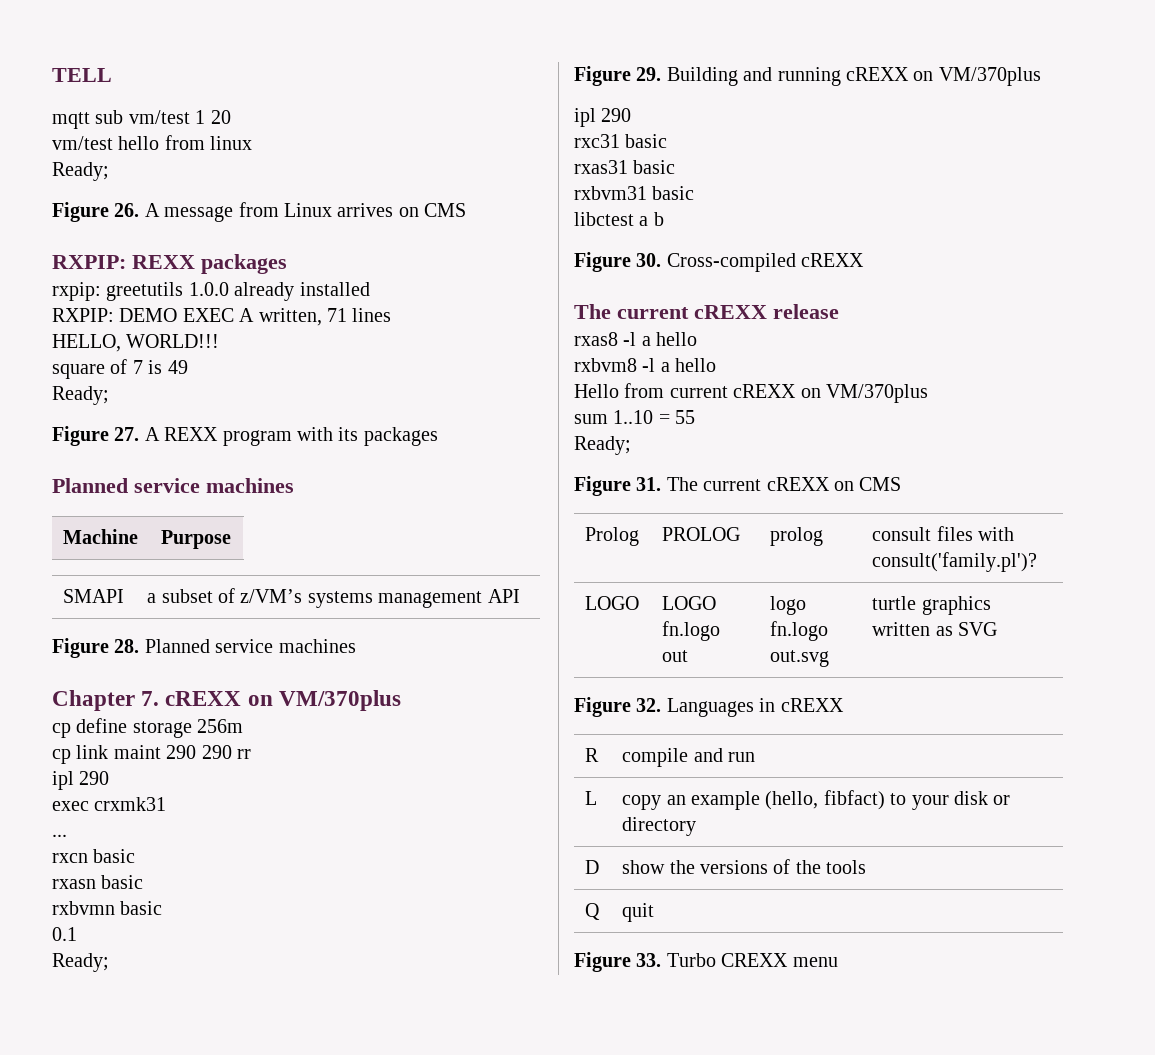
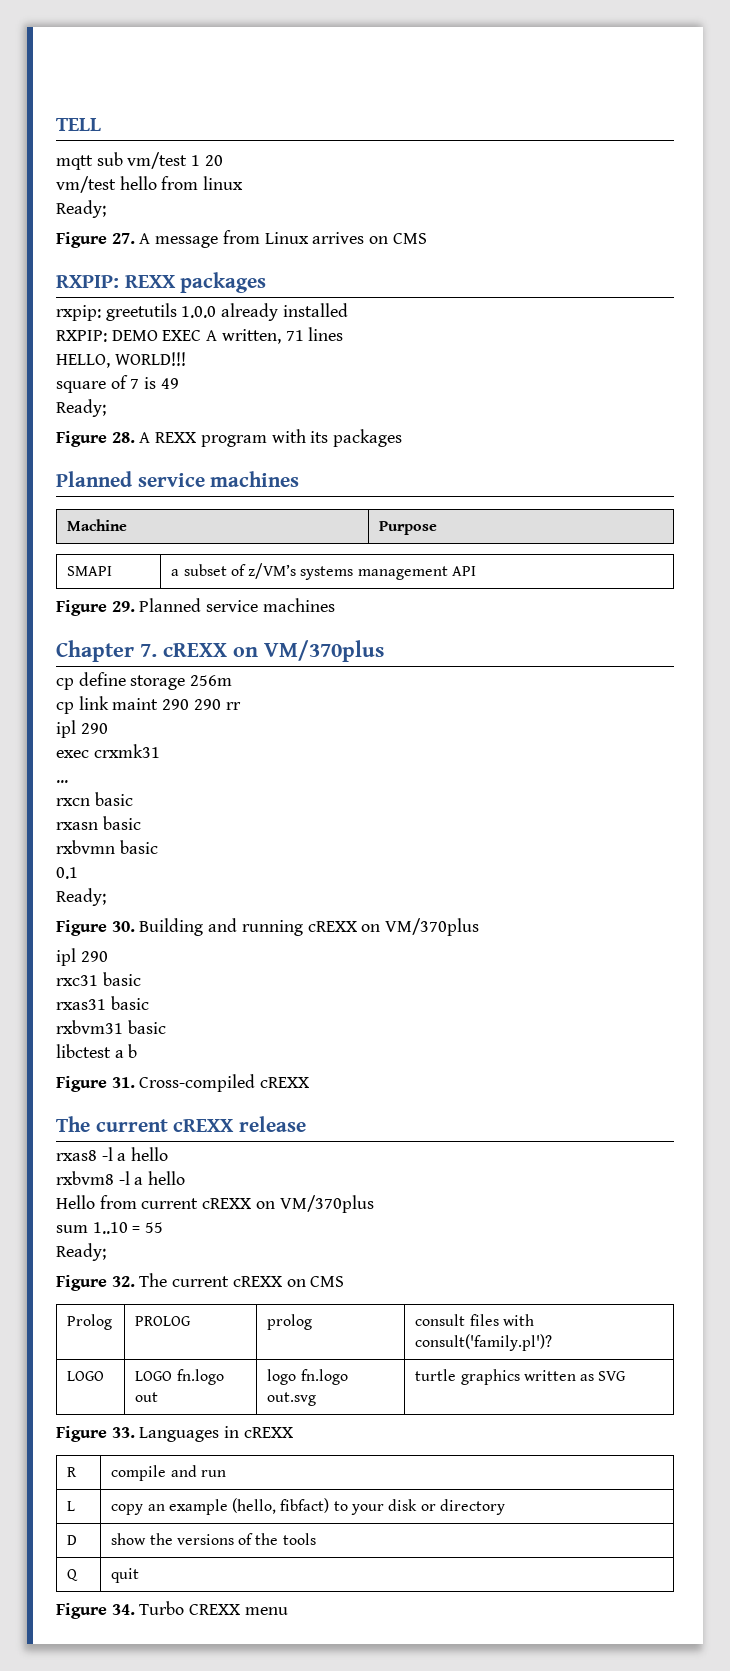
[114,203,140,217] 26. -> [111,233,135,244] 27.
[114,427,140,441] 27. -> [111,432,135,443] 28.
[114,639,140,653] 28. -> [111,601,135,612] 29.
[636,67,662,81] 29. -> [111,921,135,932] 30.
[636,253,662,267] 30. -> [111,1077,135,1088] 31.
[636,477,662,491] 31. -> [111,1276,135,1287] 32.
[636,698,662,712] 32. -> [111,1427,135,1438] 33.
[636,953,662,967] 33. -> [111,1604,135,1615] 34.

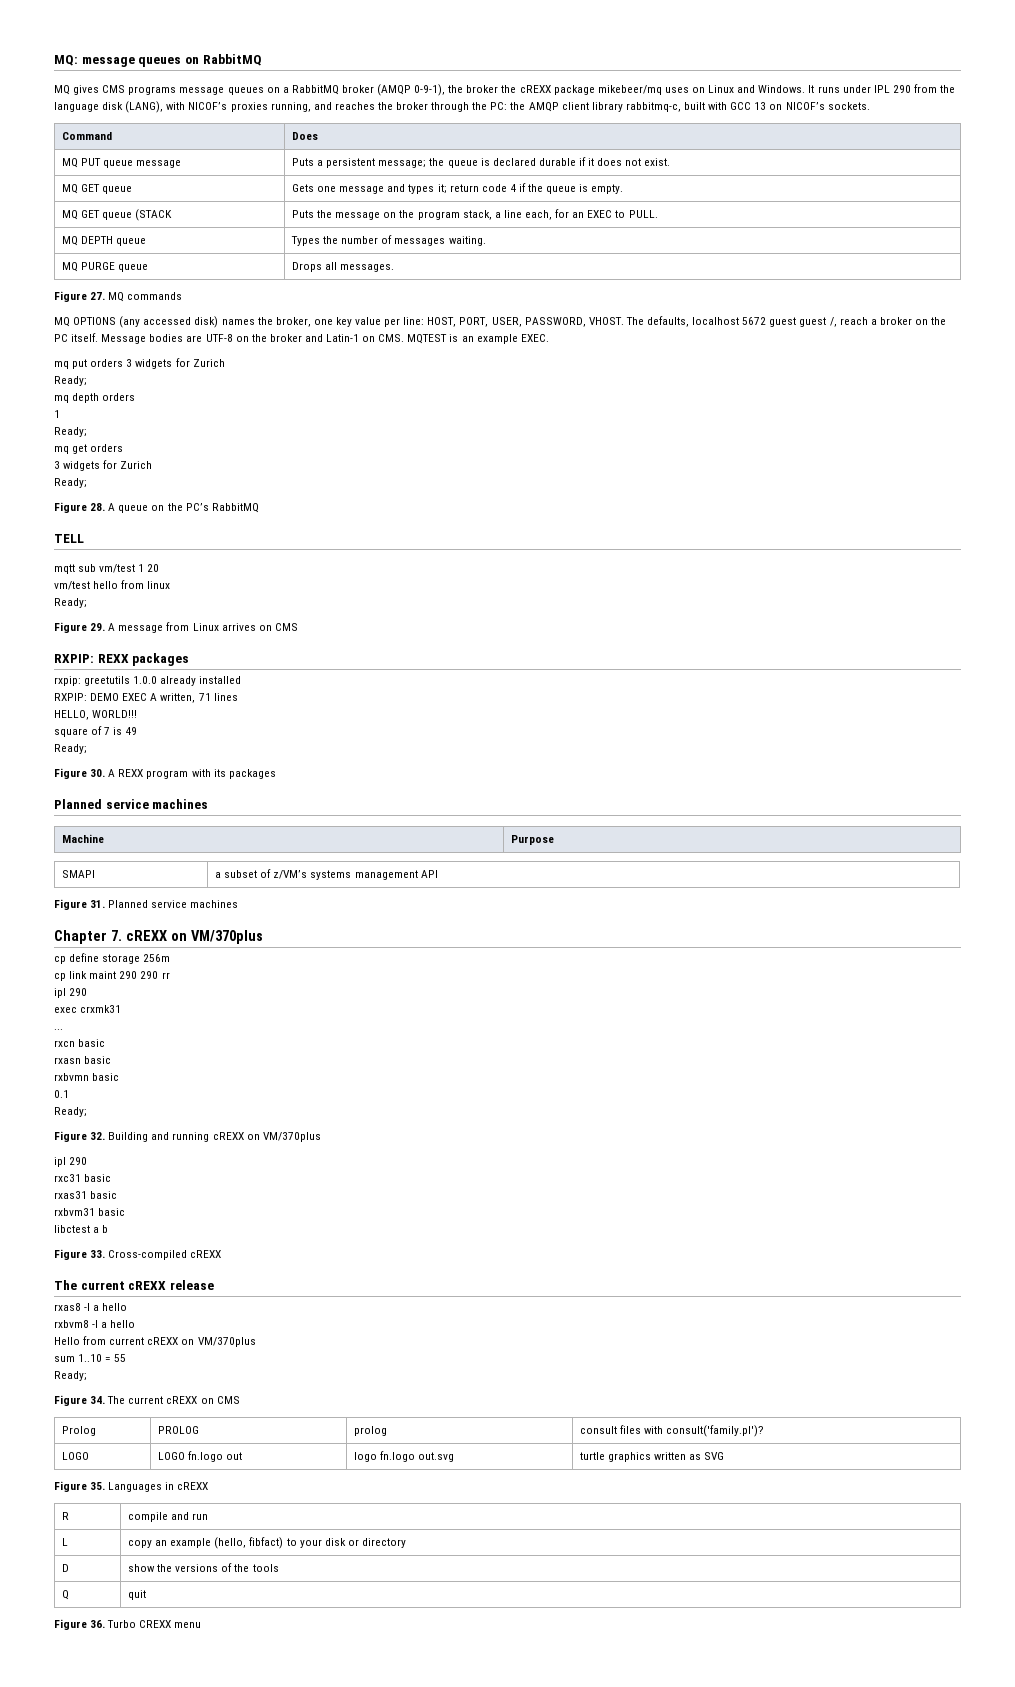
(56, 124) none -> [54,54,262,67] [54,84,956,96] [54,101,870,113] [62,132,113,140] [292,132,319,140] [62,158,182,168] [292,157,671,168] [62,184,133,194] [292,183,624,194] [62,209,173,221] [292,209,658,220] [62,236,147,246] [291,235,486,246] [62,262,149,272] [292,262,395,272] [54,291,183,302] [54,316,947,328] [54,333,549,344] [54,358,225,369] [54,376,87,386] [54,393,136,403] [54,410,60,418] [54,427,87,437] [54,444,124,454] [54,460,153,471] [54,478,87,488] [54,502,259,513] MQ: message queues on RabbitMQ // MQ gives CMS programs message queues on a RabbitMQ broker (AMQP 0-9-1), the broker the cREXX package mikebeer/mq uses on Linux and Windows. It runs under IPL 290 from the language disk (LANG), with NICOF’s proxies running, and reaches the broker through the PC: the AMQP client library rabbitmq-c, built with GCC 13 on NICOF’s sockets. // Command | Does // MQ PUT queue message | Puts a persistent message; the queue is declared durable if it does not exist. // MQ GET queue | Gets one message and types it; return code 4 if the queue is empty. // MQ GET queue (STACK | Puts the message on the program stack, a line each, for an EXEC to PULL. // MQ DEPTH queue | Types the number of messages waiting. // MQ PURGE queue | Drops all messages. // Figure 27. MQ commands // MQ OPTIONS (any accessed disk) names the broker, one key value per line: HOST, PORT, USER, PASSWORD, VHOST. The defaults, localhost 5672 guest guest /, reach a broker on the PC itself. Message bodies are UTF-8 on the broker and Latin-1 on CMS. MQTEST is an example EXEC. // mq put orders 3 widgets for Zurich // Ready; // mq depth orders // 1 // Ready; // mq get orders // 3 widgets for Zurich // Ready; // Figure 28. A queue on the PC’s RabbitMQ //
[111,233,135,244] 27. -> [90,623,106,631] 29.
[111,432,135,443] 28. -> [90,769,106,777] 30.
[111,601,135,612] 29. -> [90,900,106,908] 31.
[111,921,135,932] 30. -> [90,1132,106,1140] 32.
[111,1077,135,1088] 31. -> [90,1250,106,1258] 33.
[111,1276,135,1287] 32. -> [90,1396,106,1404] 34.
[111,1427,135,1438] 33. -> [90,1482,106,1490] 35.
[111,1604,135,1615] 34. -> [90,1620,106,1628] 36.

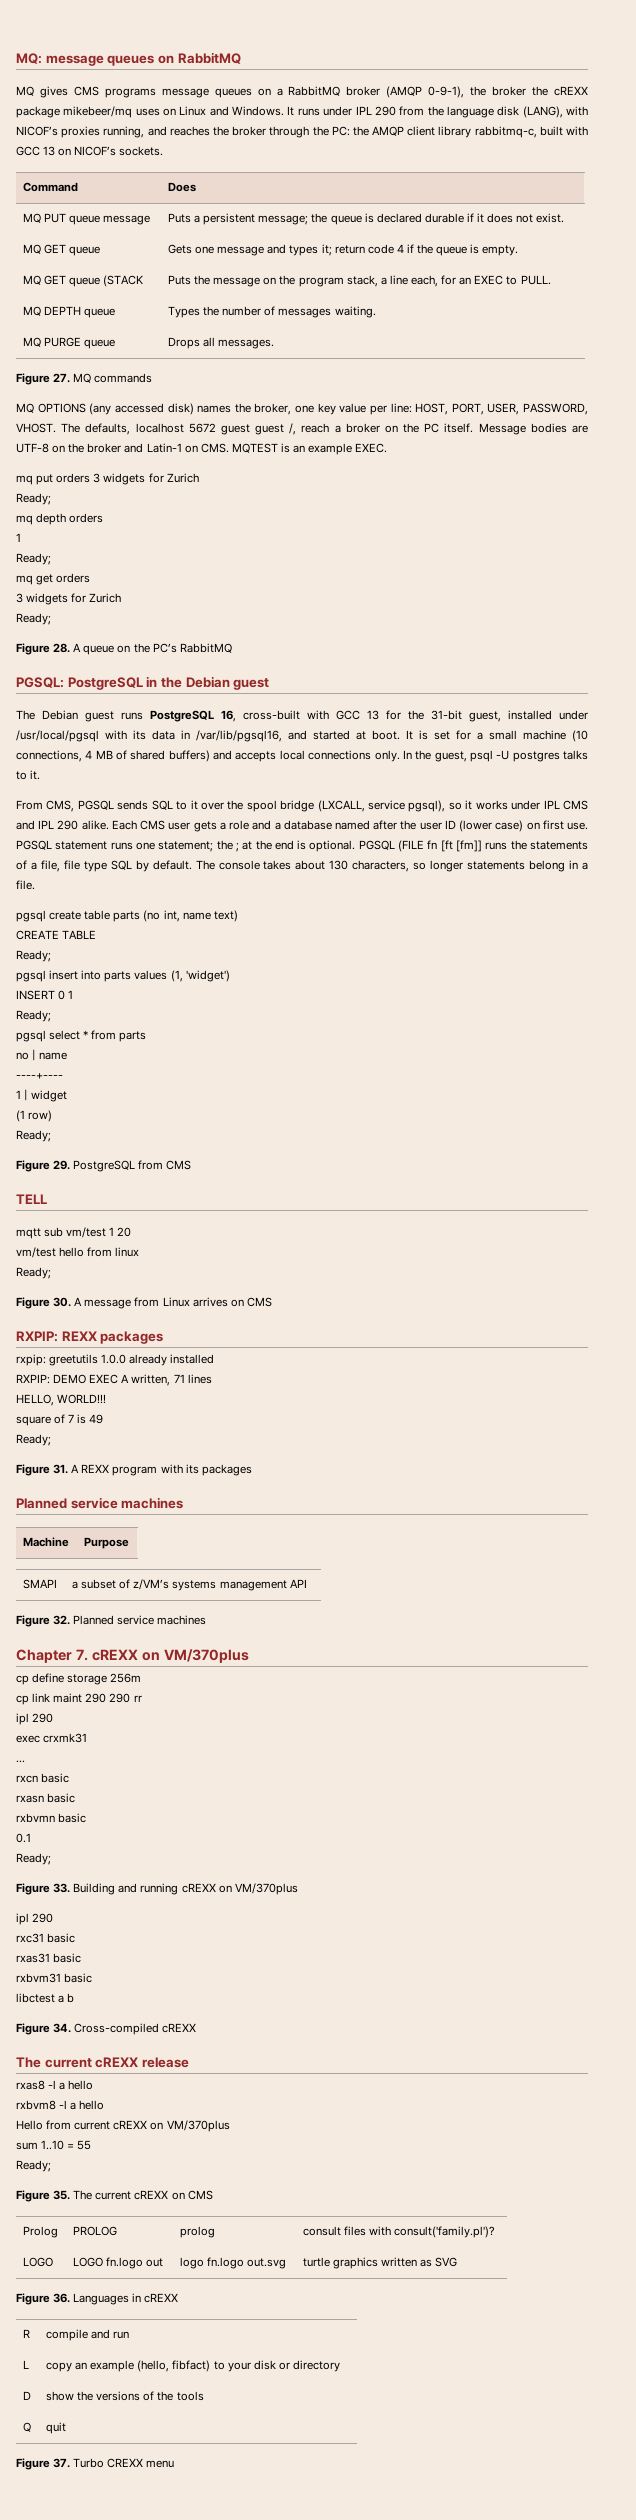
(259, 508) none -> [16,676,270,690] [16,710,588,722] [16,730,588,742] [16,750,589,762] [16,770,41,780] [16,800,589,812] [16,820,589,832] [16,840,589,852] [16,860,589,872] [16,880,35,890] [16,910,238,922] [16,930,97,940] [16,950,51,962] [16,970,230,982] [16,990,74,1000] [16,1010,51,1022] [16,1030,147,1042] [16,1049,68,1061] [16,1073,63,1079] [16,1089,68,1102] [16,1110,53,1122] [16,1130,51,1142] [16,1160,192,1172] // PGSQL: PostgreSQL in the Debian guest // The Debian guest runs PostgreSQL 16, cross-built with GCC 13 for the 31-bit guest, installed under /usr/local/pgsql with its data in /var/lib/pgsql16, and started at boot. It is set for a small machine (10 connections, 4 MB of shared buffers) and accepts local connections only. In the guest, psql -U postgres talks to it. // From CMS, PGSQL sends SQL to it over the spool bridge (LXCALL, service pgsql), so it works under IPL CMS and IPL 290 alike. Each CMS user gets a role and a database named after the user ID (lower case) on first use. PGSQL statement runs one statement; the ; at the end is optional. PGSQL (FILE fn [ft [fm]] runs the statements of a file, file type SQL by default. The console takes about 130 characters, so longer statements belong in a file. // pgsql create table parts (no int, name text) // CREATE TABLE // Ready; // pgsql insert into parts values (1, 'widget') // INSERT 0 1 // Ready; // pgsql select * from parts // no | name // ----+---- // 1 | widget // (1 row) // Ready; // Figure 29. PostgreSQL from CMS
[90,623,106,631] 29. -> [53,1297,72,1307] 30.
[90,769,106,777] 30. -> [53,1464,69,1474] 31.
[90,900,106,908] 31. -> [53,1615,71,1625] 32.
[90,1132,106,1140] 32. -> [53,1883,71,1893] 33.
[90,1250,106,1258] 33. -> [53,2023,72,2033] 34.
[90,1396,106,1404] 34. -> [53,2190,71,2200] 35.
[90,1482,106,1490] 35. -> [53,2293,71,2303] 36.
[90,1620,106,1628] 36. -> [53,2458,71,2468] 37.

